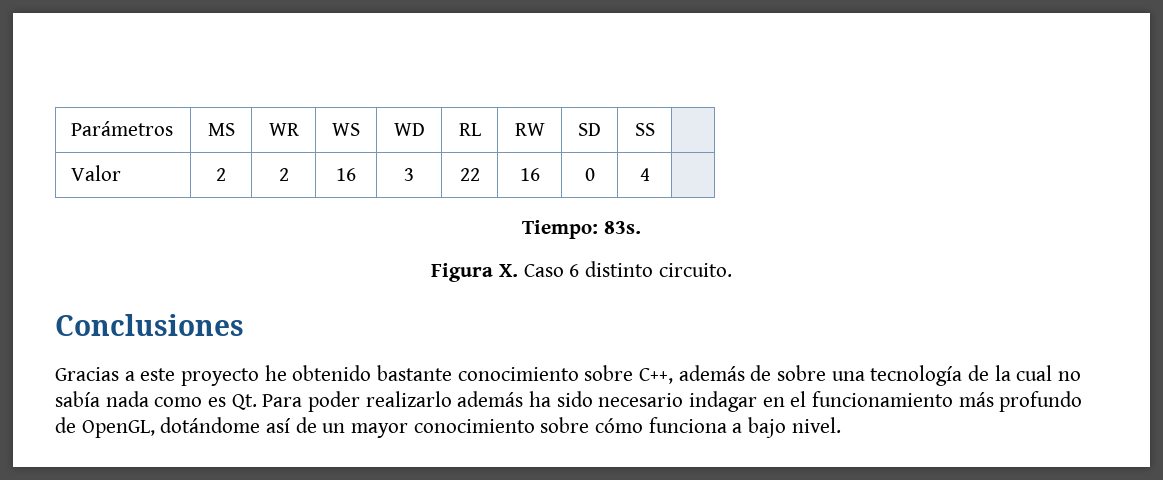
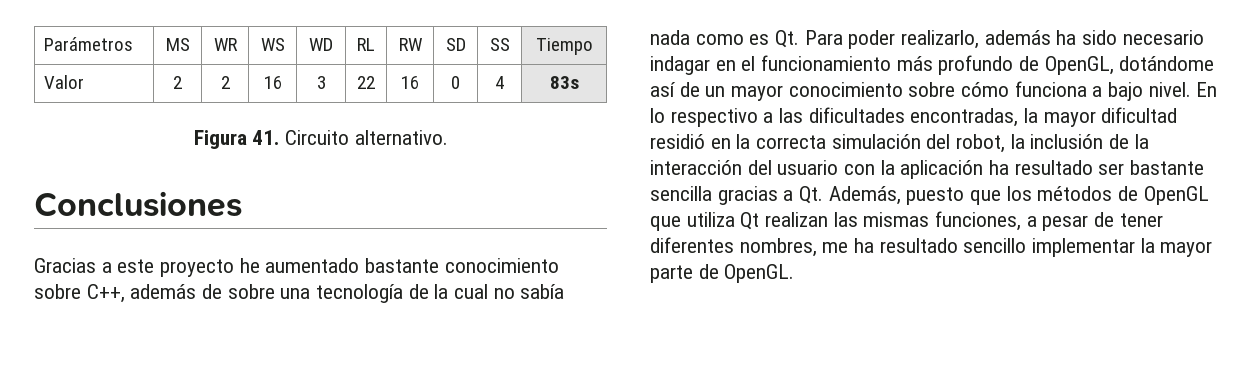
(655, 129) none -> [535,38,593,55] Tiempo
[522,220,641,239] // Tiempo: 83s. -> [549,76,579,89] 83s
[498,261,732,277] X. Caso 6 distinto circuito. -> [252,130,448,145] 41. Circuito alternativo.
[292,365,372,381] obtenido -> [265,258,360,273] aumentado
[365,391,452,407] realizarlo -> [901,30,980,49] realizarlo,
(841, 425) none -> [1196,82,1218,97] [650,107,1178,127] [650,134,1149,153] [650,160,1205,179] [650,186,1209,205] [650,211,1163,231] [650,237,1213,257] [650,264,795,283] En lo respectivo a las dificultades encontradas, la mayor dificultad residió en la correcta simulación del robot, la inclusión de la interacción del usuario con la aplicación ha resultado ser bastante sencilla gracias a Qt. Además, puesto que los métodos de OpenGL que utiliza Qt realizan las mismas funciones, a pesar de tener diferentes nombres, me ha resultado sencillo implementar la mayor parte de OpenGL.

